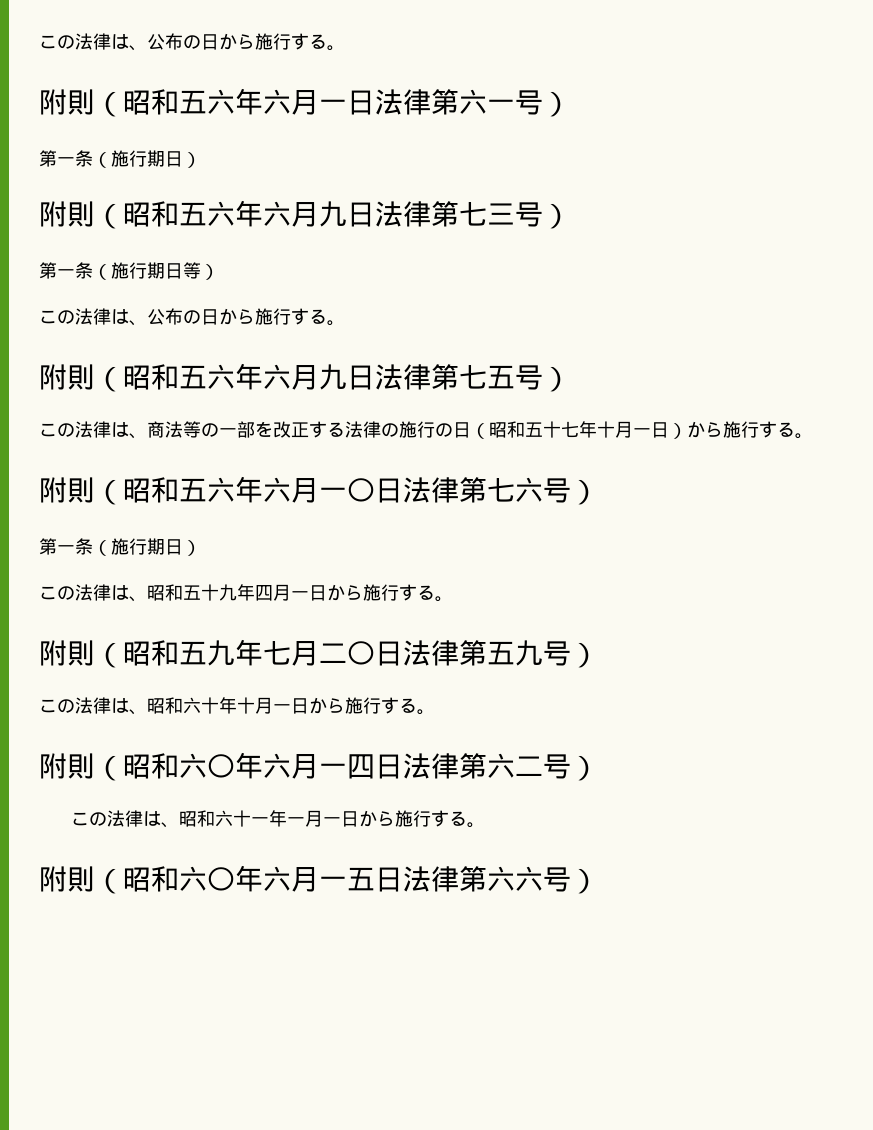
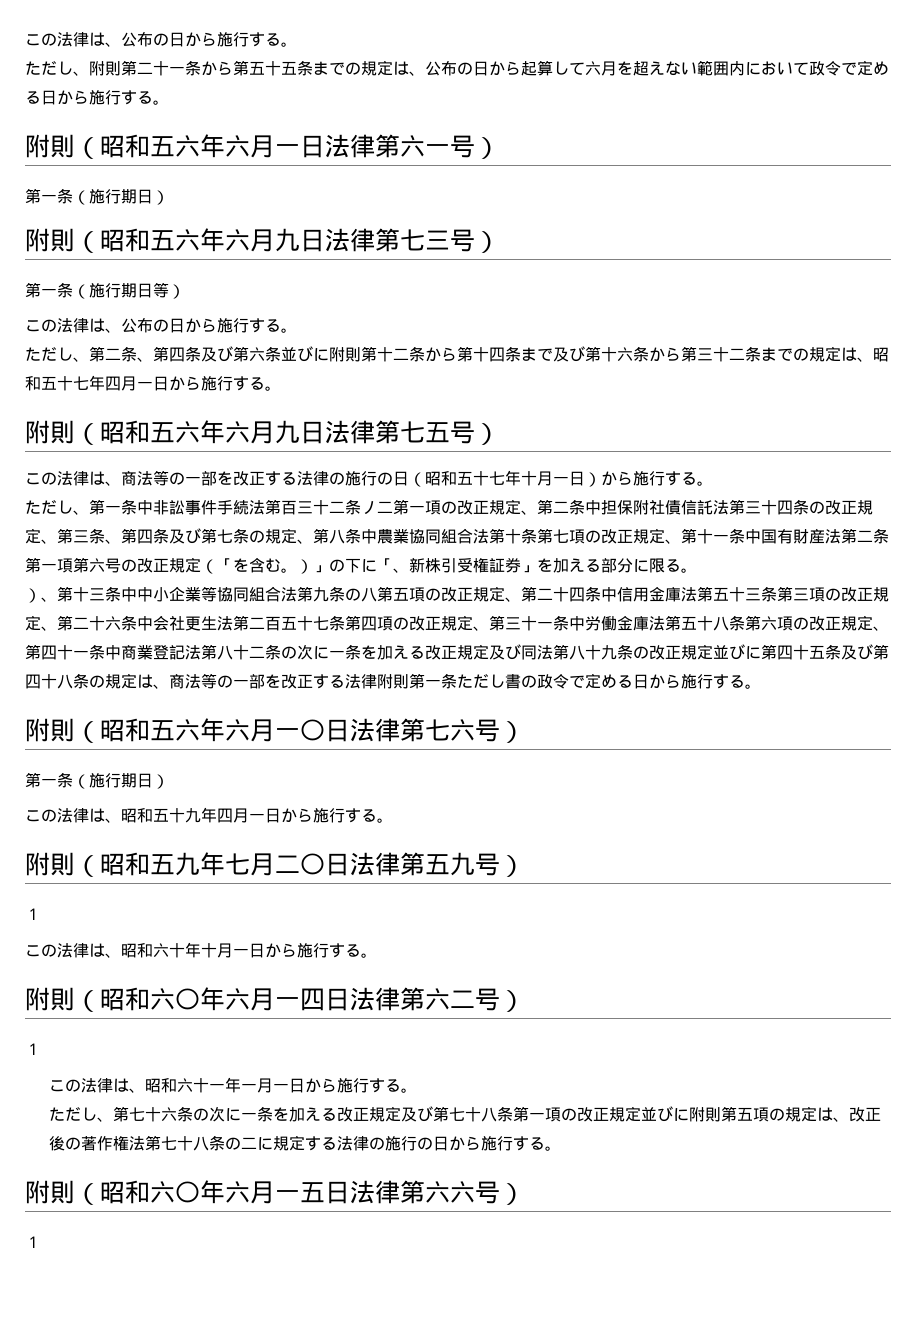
[39,33,345,51] この法律は、公布の日から施行する。 -> [25,31,297,47] [25,60,889,76] [25,90,169,105] この法律は、公布の日から施行する。 // ただし、附則第二十一条から第五十五条までの規定は、公布の日から起算して六月を超えない範囲内において政令で定める日から施行する。
(345, 323) none -> [25,346,889,362] [25,375,281,391] // ただし、第二条、第四条及び第六条並びに附則第十二条から第十四条まで及び第十六条から第三十二条までの規定は、昭和五十七年四月一日から施行する。
(813, 436) none -> [25,499,873,515] [25,528,889,544] [25,557,697,574] [25,586,889,603] [25,615,889,631] [25,644,889,660] [25,673,761,689] // ただし、第一条中非訟事件手続法第百三十二条ノ二第一項の改正規定、第二条中担保附社債信託法第三十四条の改正規定、第三条、第四条及び第七条の規定、第八条中農業協同組合法第十条第七項の改正規定、第十一条中国有財産法第二条第一項第六号の改正規定（「を含む。）」の下に「、新株引受権証券」を加える部分に限る。 // ）、第十三条中中小企業等協同組合法第九条の八第五項の改正規定、第二十四条中信用金庫法第五十三条第三項の改正規定、第二十六条中会社更生法第二百五十七条第四項の改正規定、第三十一条中労働金庫法第五十八条第六項の改正規定、第四十一条中商業登記法第八十二条の次に一条を加える改正規定及び同法第八十九条の改正規定並びに第四十五条及び第四十八条の規定は、商法等の一部を改正する法律附則第一条ただし書の政令で定める日から施行する。
(599, 655) none -> [25,908,41,920] // １
(599, 768) none -> [25,1043,41,1055] // １
(486, 825) none -> [48,1106,881,1122] [48,1135,561,1151] // ただし、第七十六条の次に一条を加える改正規定及び第七十八条第一項の改正規定並びに附則第五項の規定は、改正後の著作権法第七十八条の二に規定する法律の施行の日から施行する。
(599, 881) none -> [25,1236,41,1248] // １

